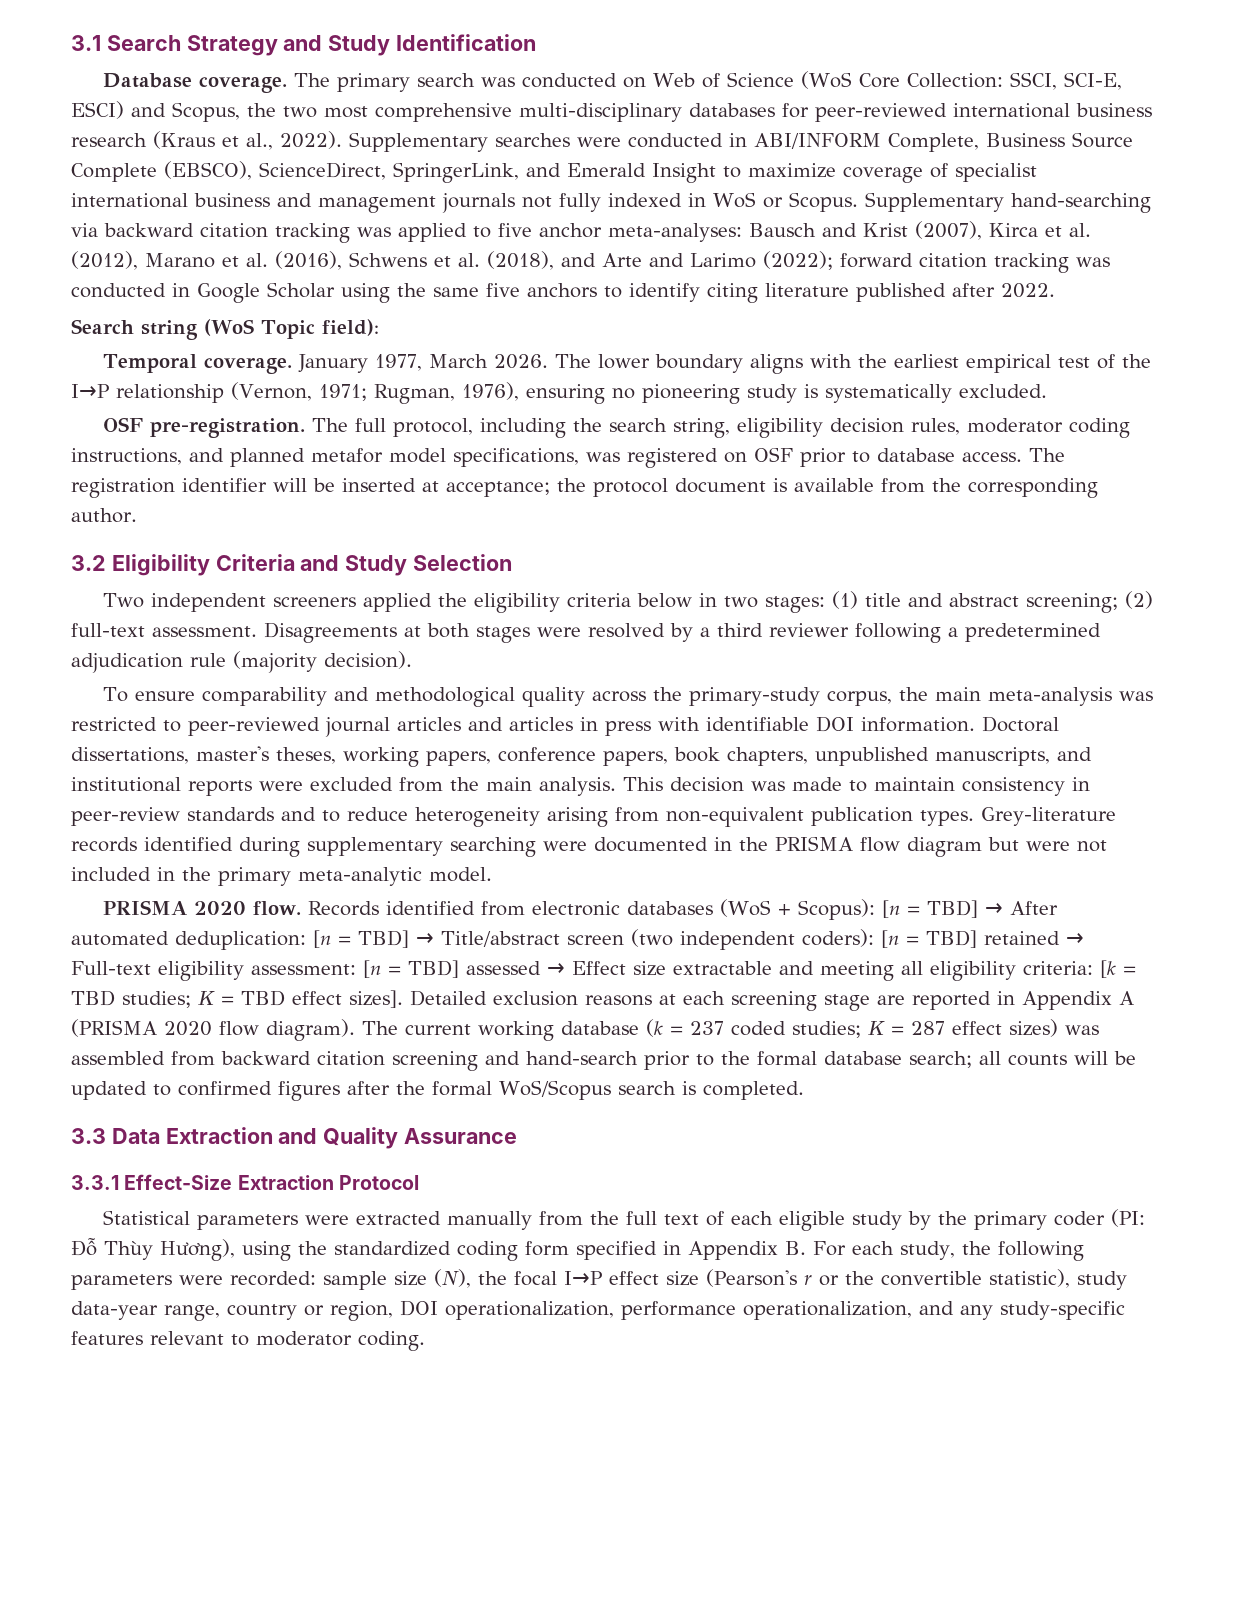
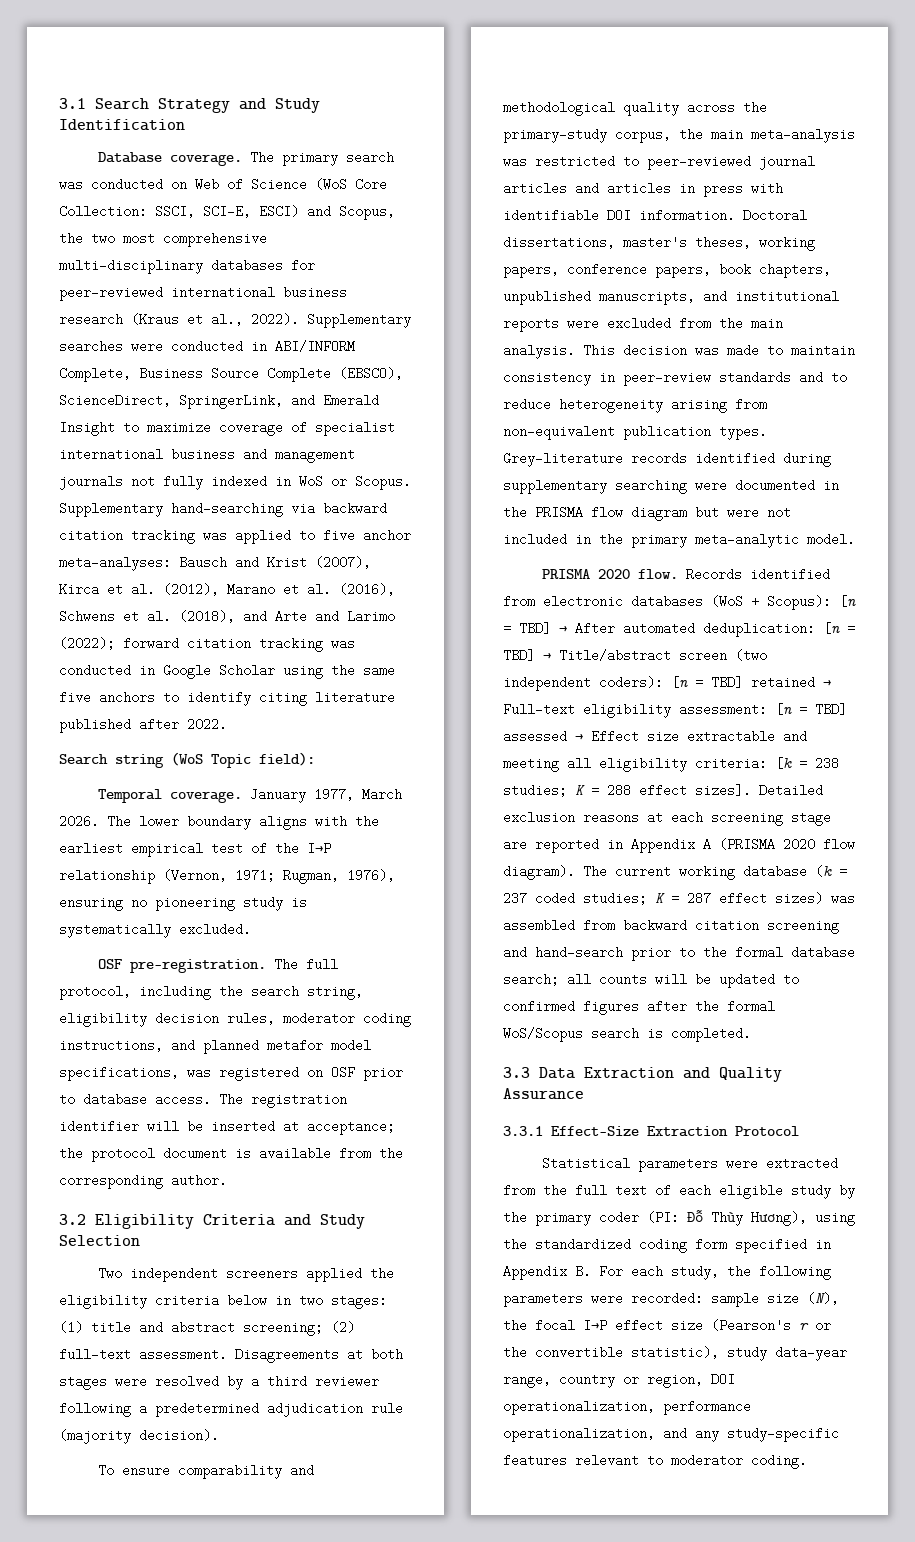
[71,990,285,1008] TBD studies; K = TBD -> [815,757,839,770] [503,784,631,797] 238 studies; K = 288
[446,1211,532,1230] manually -> (839, 1163) none

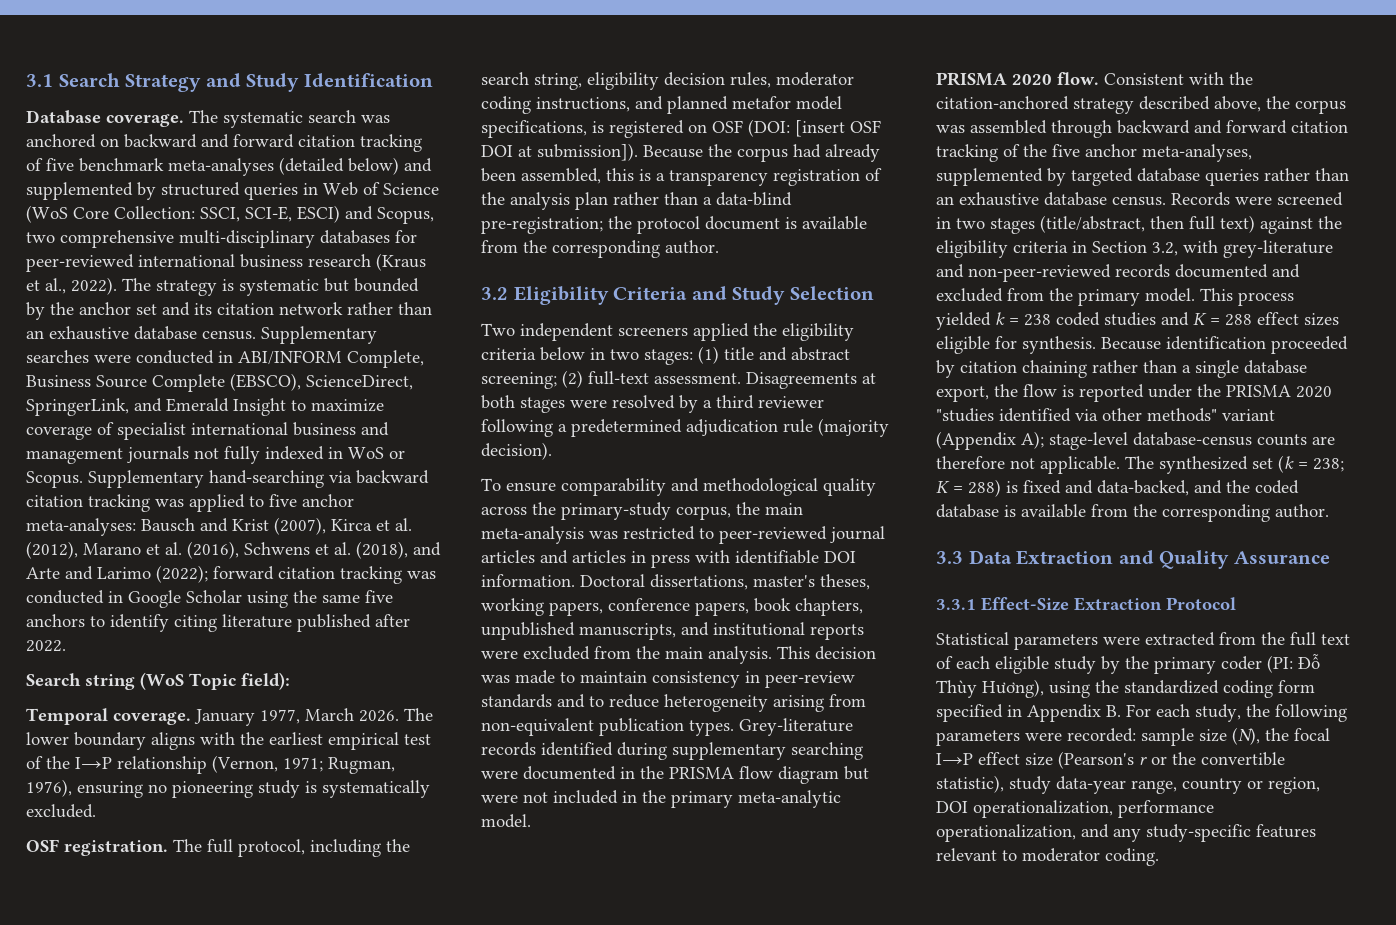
[282,151,339,166] primary -> [223,111,303,128] systematic
[91,178,187,191] conducted on -> [26,134,422,152] [26,157,432,176] [26,182,318,200] anchored on backward and forward citation tracking of five benchmark meta-analyses (detailed below) and supplemented by structured queries in
[59,232,155,245] the two most -> [26,232,55,243] two
(299, 319) none -> [122,278,419,296] [26,302,432,320] [26,326,256,340] The strategy is systematic but bounded by the anchor set and its citation network rather than an exhaustive database census.
[130,959,267,973] pre-registration. -> [64,840,168,856] registration.
[187,1066,211,1079] was -> [592,121,604,133] is
[363,1068,403,1081] [59,1093,347,1108] [59,1120,395,1135] prior to database access. The registration identifier will be inserted at acceptance; -> [748,119,881,137] [481,143,880,162] [481,168,882,186] [481,192,792,210] [481,217,603,234] (DOI: [insert OSF DOI at submission]). Because the corpus had already been assembled, this is a transparency registration of the analysis plan rather than a data-blind pre-registration;
[686,568,831,581] [503,595,856,610] [503,622,855,637] [503,649,767,662] [503,676,831,691] [503,703,847,718] [503,730,807,743] [503,757,839,772] [503,784,823,797] [503,811,831,826] [503,838,855,853] [503,865,847,880] [503,892,855,905] [503,919,839,934] [503,946,855,961] [503,973,799,988] [503,1000,775,1015] [503,1027,751,1042] Records identified from electronic databases (WoS + Scopus): [n = TBD] → After automated deduplication: [n = TBD] → Title/abstract screen (two independent coders): [n = TBD] retained → Full-text eligibility assessment: [n = TBD] assessed → Effect size extractable and meeting all eligibility criteria: [k = 238 studies; K = 288 effect sizes]. Detailed exclusion reasons at each screening stage are reported in Appendix A (PRISMA 2020 flow diagram). The current working database (k = 237 coded studies; K = 287 effect sizes) was assembled from backward citation screening and hand-search prior to the formal database search; all counts will be updated to confirmed figures after the formal WoS/Scopus search is completed. -> [1104,72,1253,85] [936,96,1346,114] [936,120,1348,138] [936,144,1252,162] [936,168,1349,186] [936,192,1343,206] [936,215,1342,234] [936,240,1333,258] [936,264,1300,282] [936,288,1294,306] [936,312,1339,330] [936,336,1348,354] [936,360,1307,378] [936,384,1332,402] [936,408,1275,422] [936,431,1335,450] [936,455,1344,474] [936,479,1299,497] [936,504,1329,522] Consistent with the citation-anchored strategy described above, the corpus was assembled through backward and forward citation tracking of the five anchor meta-analyses, supplemented by targeted database queries rather than an exhaustive database census. Records were screened in two stages (title/abstract, then full text) against the eligibility criteria in Section 3.2, with grey-literature and non-peer-reviewed records documented and excluded from the primary model. This process yielded k = 238 coded studies and K = 288 effect sizes eligible for synthesis. Because identification proceeded by citation chaining rather than a single database export, the flow is reported under the PRISMA 2020 "studies identified via other methods" variant (Appendix A); stage-level database-census counts are therefore not applicable. The synthesized set (k = 238; K = 288) is fixed and data-backed, and the coded database is available from the corresponding author.

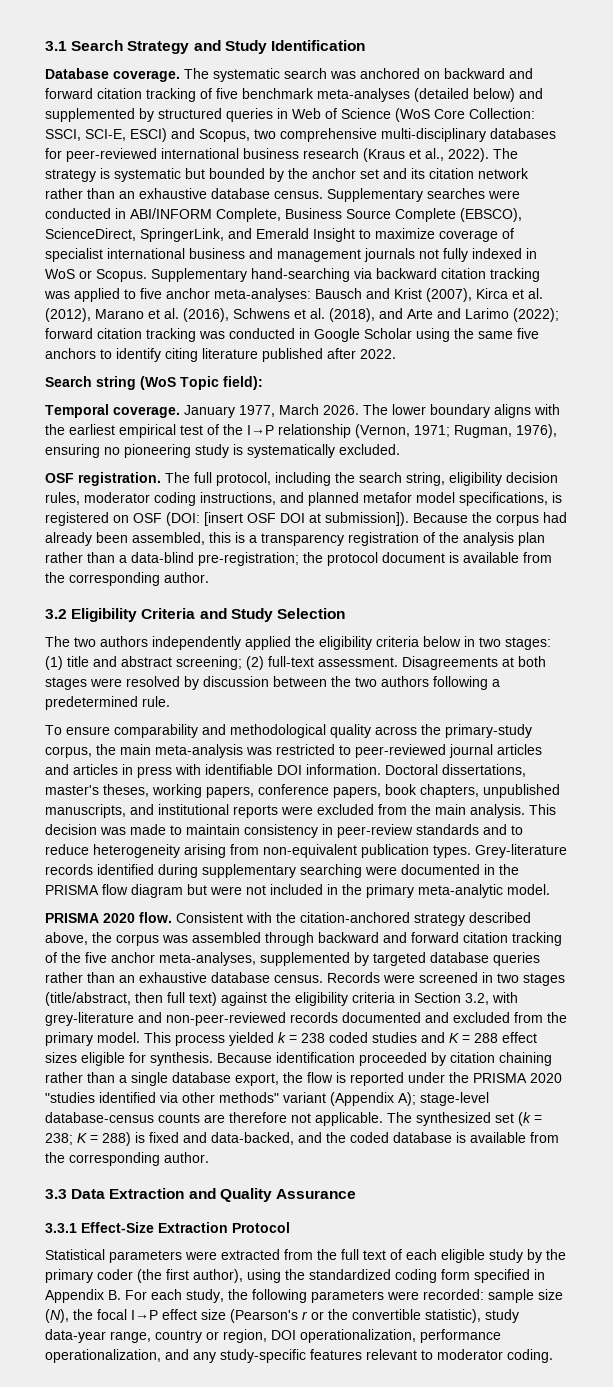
[481,323,688,341] Two independent screeners -> [45,636,241,650] The two authors independently
[703,395,824,409] [481,418,889,437] [481,442,552,460] a third reviewer following a predetermined adjudication rule (majority decision). -> [203,676,500,690] [45,696,170,710] discussion between the two authors following a predetermined rule.
[1267,654,1320,673] [936,679,1044,698] (PI: Đỗ Thùy Hương), -> [137,1269,243,1283] (the first author),

